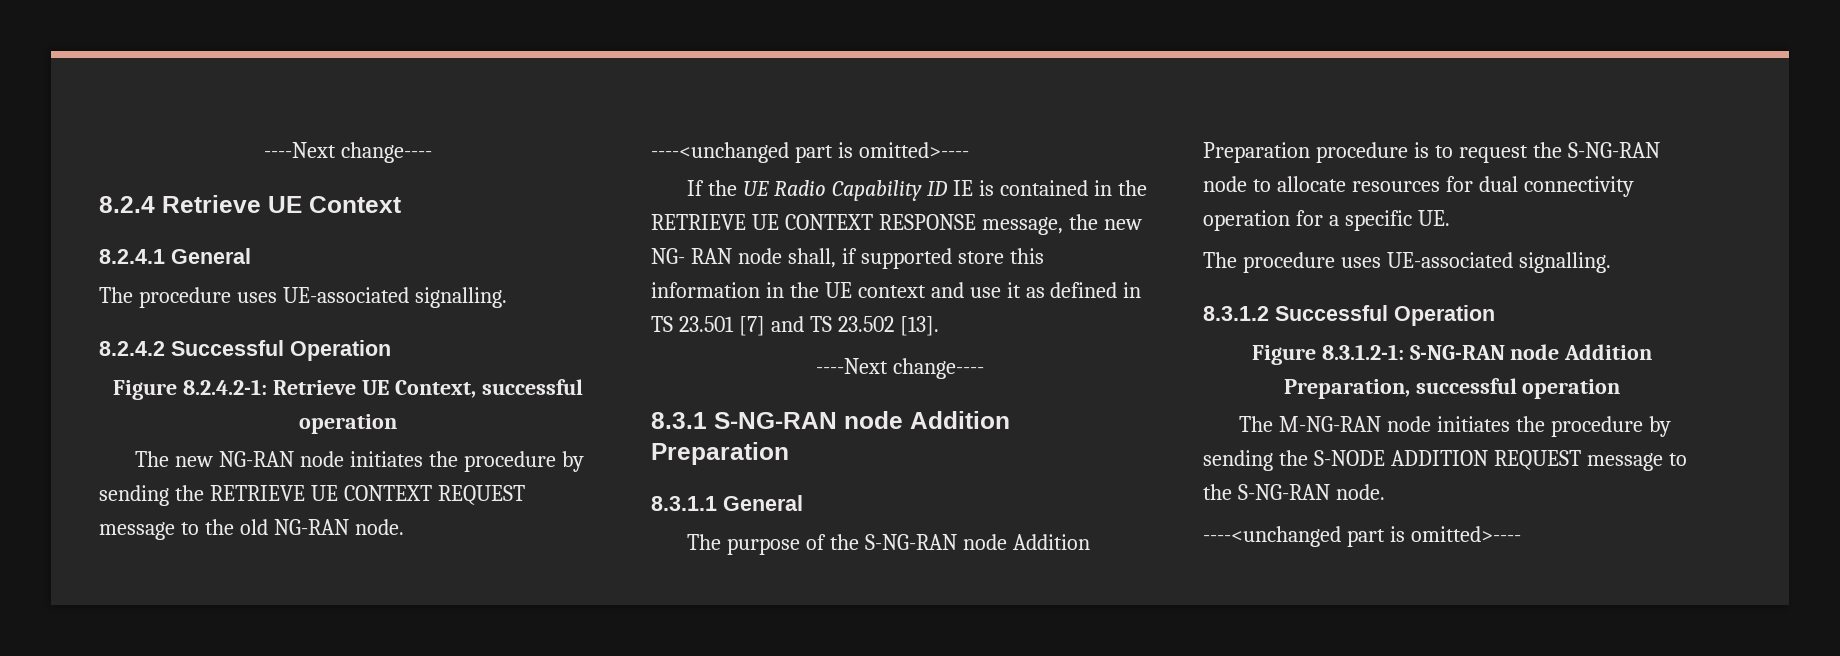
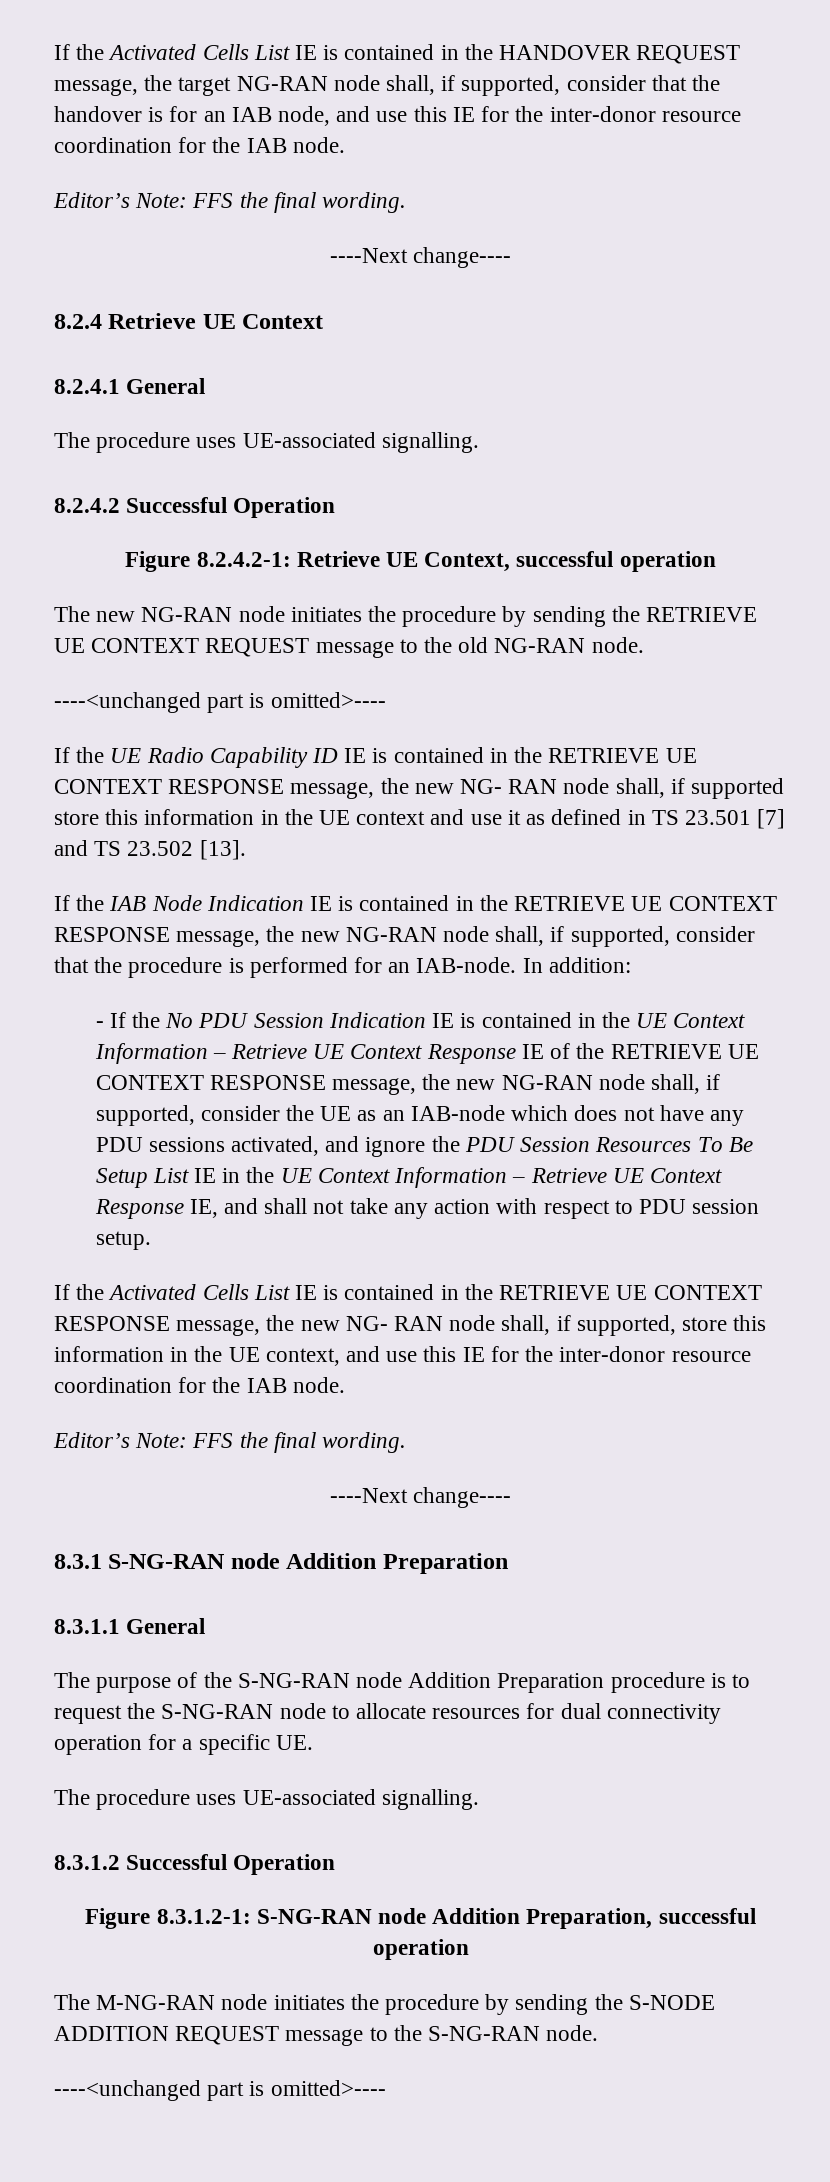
(264, 150) none -> [54,44,741,64] [54,75,721,96] [54,106,741,126] [54,137,345,153] [53,192,407,213] If the Activated Cells List IE is contained in the HANDOVER REQUEST message, the target NG-RAN node shall, if supported, consider that the handover is for an IAB node, and use this IE for the inter-donor resource coordination for the IAB node. // Editor’s Note: FFS the final wording. //
(939, 326) none -> [54,895,777,911] [54,926,755,947] [54,957,631,978] [95,1012,746,1028] [94,1043,759,1064] [95,1074,721,1095] [95,1105,744,1126] [95,1136,753,1157] [95,1167,722,1188] [94,1198,760,1219] [95,1231,151,1250] [54,1284,762,1300] [54,1315,767,1336] [54,1346,751,1366] [54,1377,345,1393] [53,1432,407,1453] // If the IAB Node Indication IE is contained in the RETRIEVE UE CONTEXT RESPONSE message, the new NG-RAN node shall, if supported, consider that the procedure is performed for an IAB-node. In addition: // - If the No PDU Session Indication IE is contained in the UE Context Information – Retrieve UE Context Response IE of the RETRIEVE UE CONTEXT RESPONSE message, the new NG-RAN node shall, if supported, consider the UE as an IAB-node which does not have any PDU sessions activated, and ignore the PDU Session Resources To Be Setup List IE in the UE Context Information – Retrieve UE Context Response IE, and shall not take any action with respect to PDU session setup. // If the Activated Cells List IE is contained in the RETRIEVE UE CONTEXT RESPONSE message, the new NG- RAN node shall, if supported, store this information in the UE context, and use this IE for the inter-donor resource coordination for the IAB node. // Editor’s Note: FFS the final wording.

